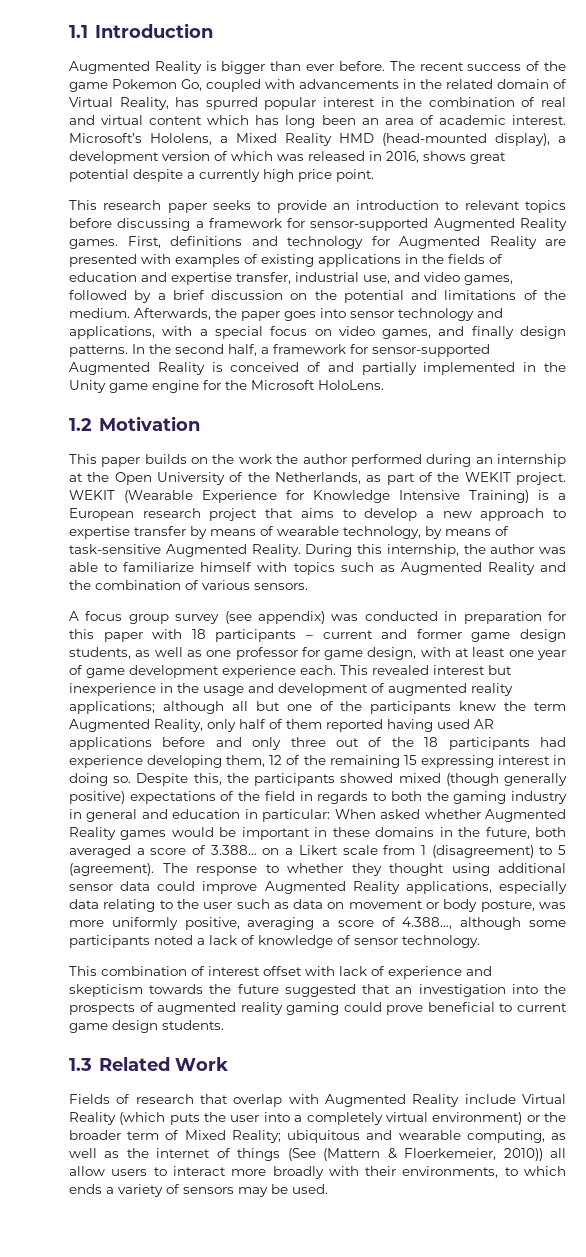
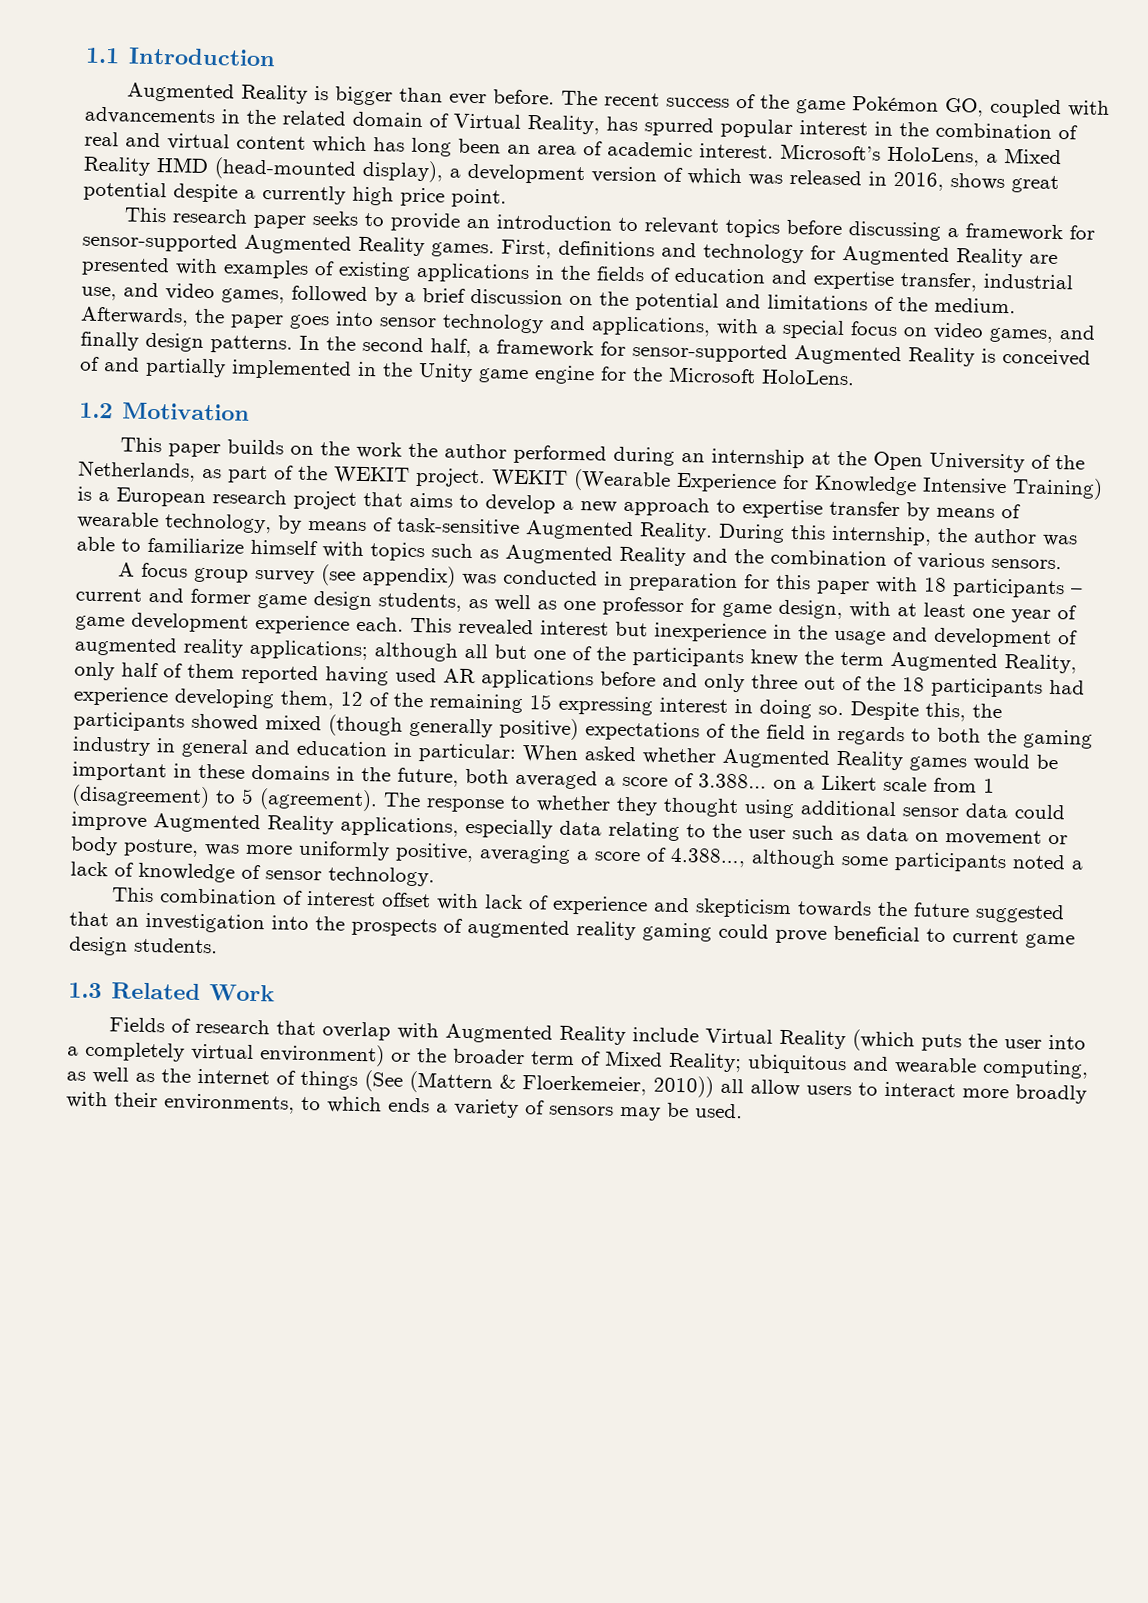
[112,79,202,91] Pokemon Go, -> [851,96,984,117] Pokémon GO,
[150,133,212,145] Hololens, -> [887,146,980,167] HoloLens,

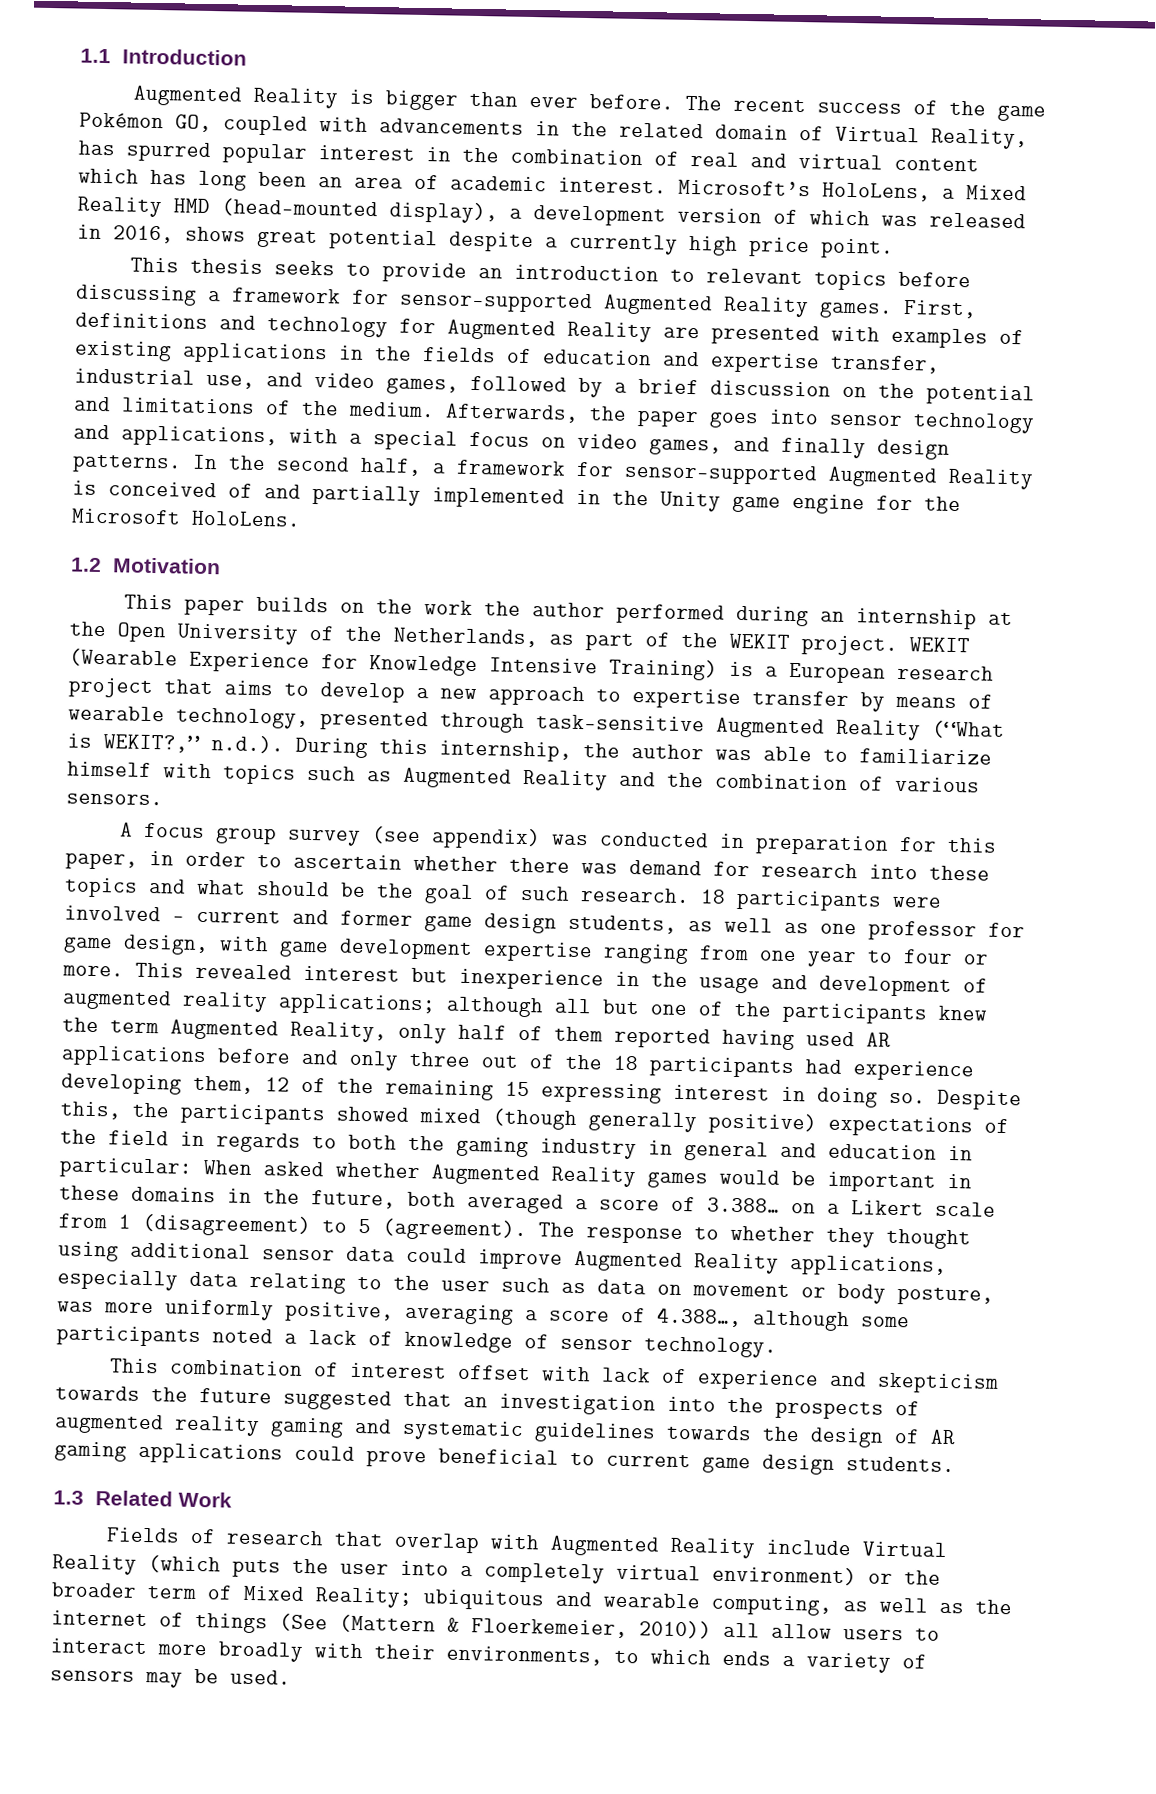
[171,208,306,229] research paper -> [189,258,263,275] thesis
[278,515,713,542] by means of task-sensitive Augmented Reality. -> [320,710,1005,741] [67,733,284,754] presented through task-sensitive Augmented Reality (“What is WEKIT?,” n.d.).
[815,576,1065,599] paper with 18 participants -> [65,850,990,881] [64,877,942,912] [64,905,161,922] paper, in order to ascertain whether there was demand for research into these topics and what should be the goal of such research. 18 participants were involved
[897,602,1077,623] [75,612,404,635] at least one year of game development experience each. -> [279,938,988,968] [62,965,124,977] game development expertise ranging from one year to four or more.
(712, 932) none -> [354,1418,956,1448] [54,1441,283,1465] and systematic guidelines towards the design of AR gaming applications

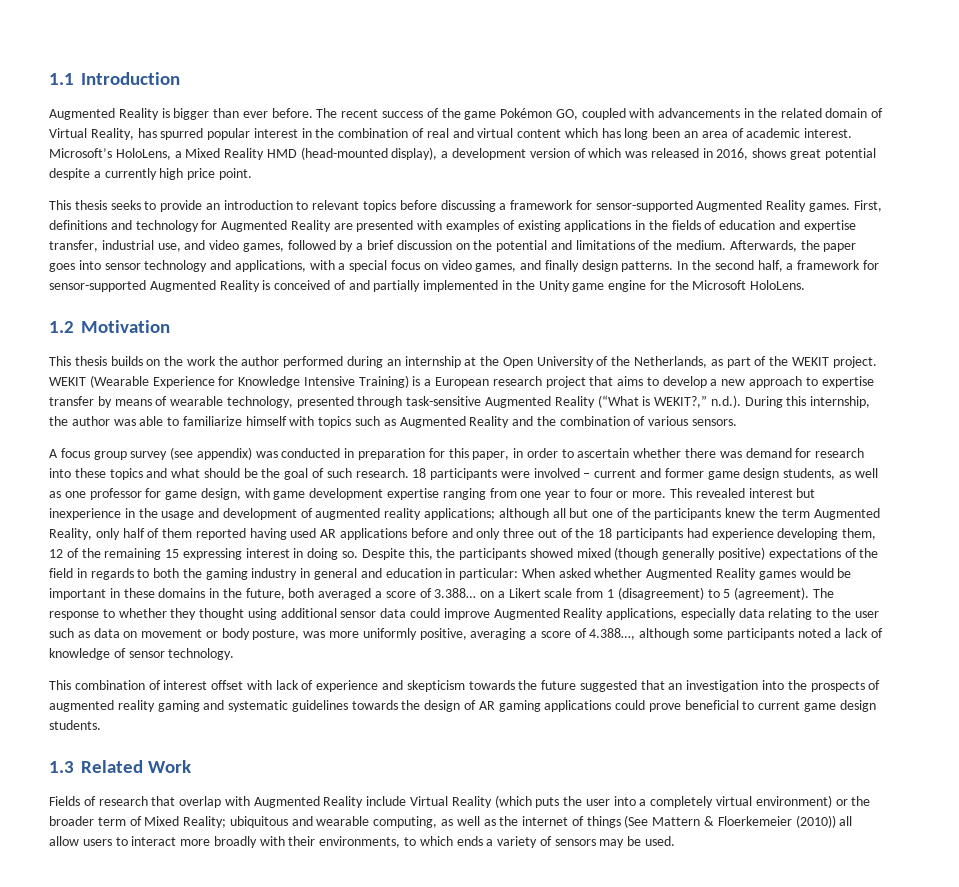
[183,598,245,616] paper -> [74,356,107,366] thesis
[339,1614,712,1639] (Mattern & Floerkemeier, 2010)) -> [652,815,836,828] Mattern & Floerkemeier (2010))

